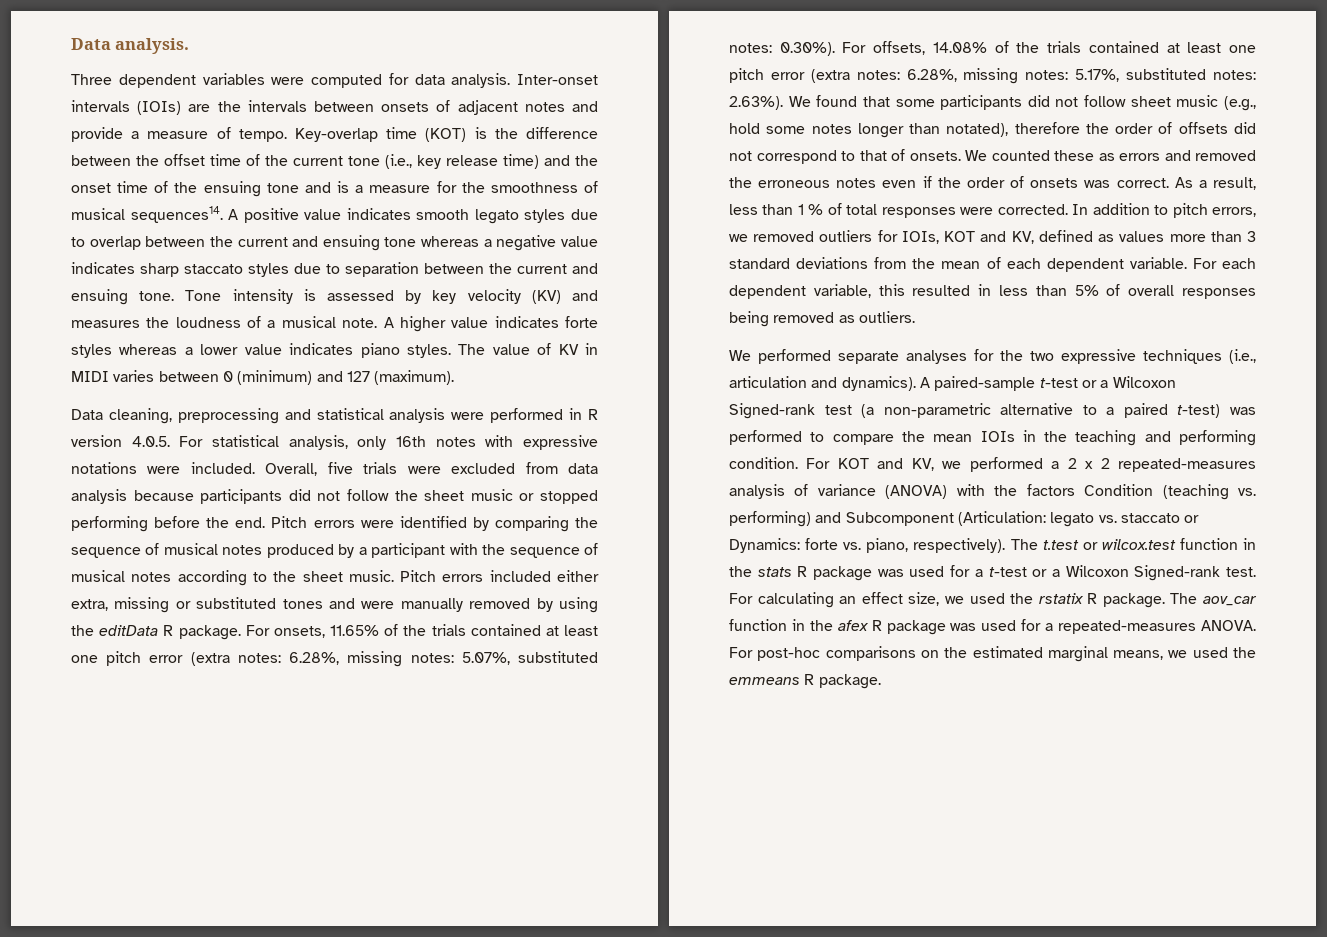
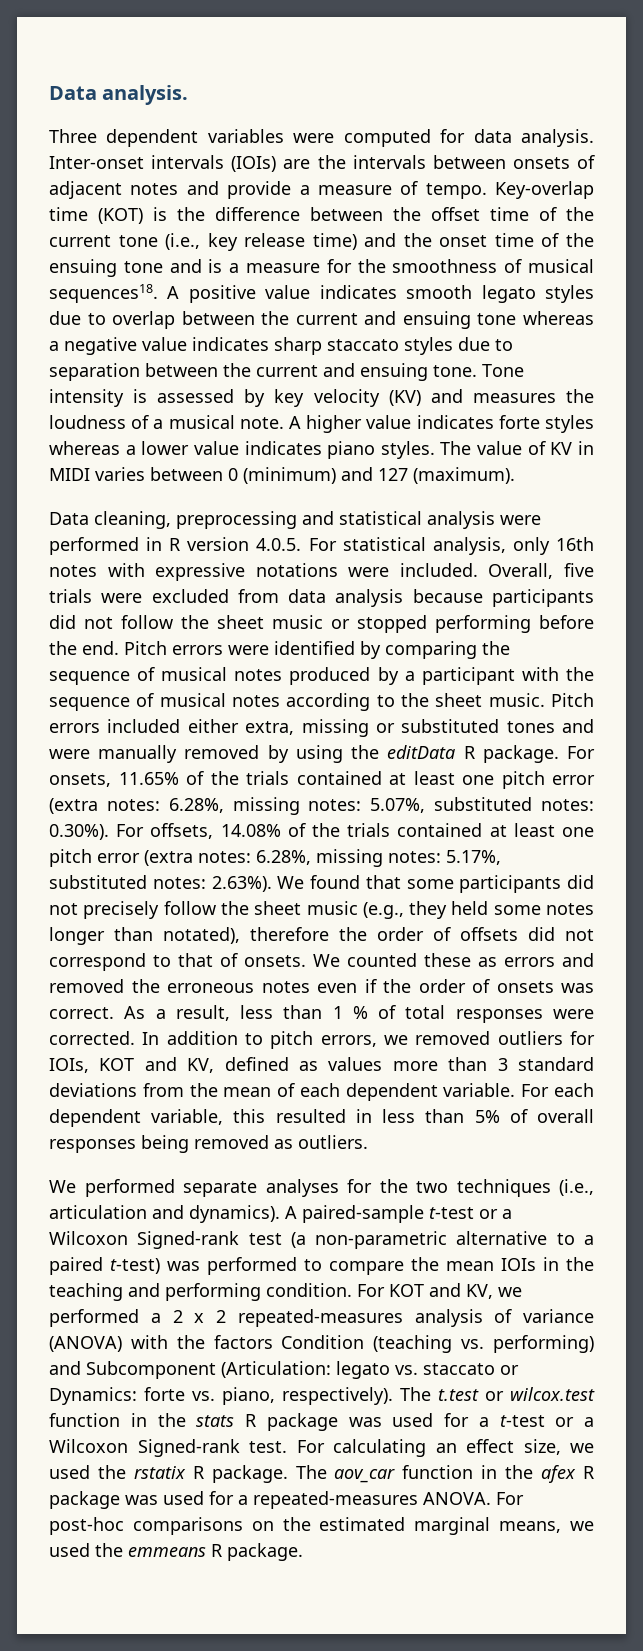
[130,206,223,223] sequences14. -> [49,284,158,303] sequences18.
[1084,95,1127,107] follow -> [83,901,249,919] precisely follow the
[729,123,760,134] hold -> [409,901,489,919] they held
[1061,349,1136,364] expressive -> (448, 1187) none

